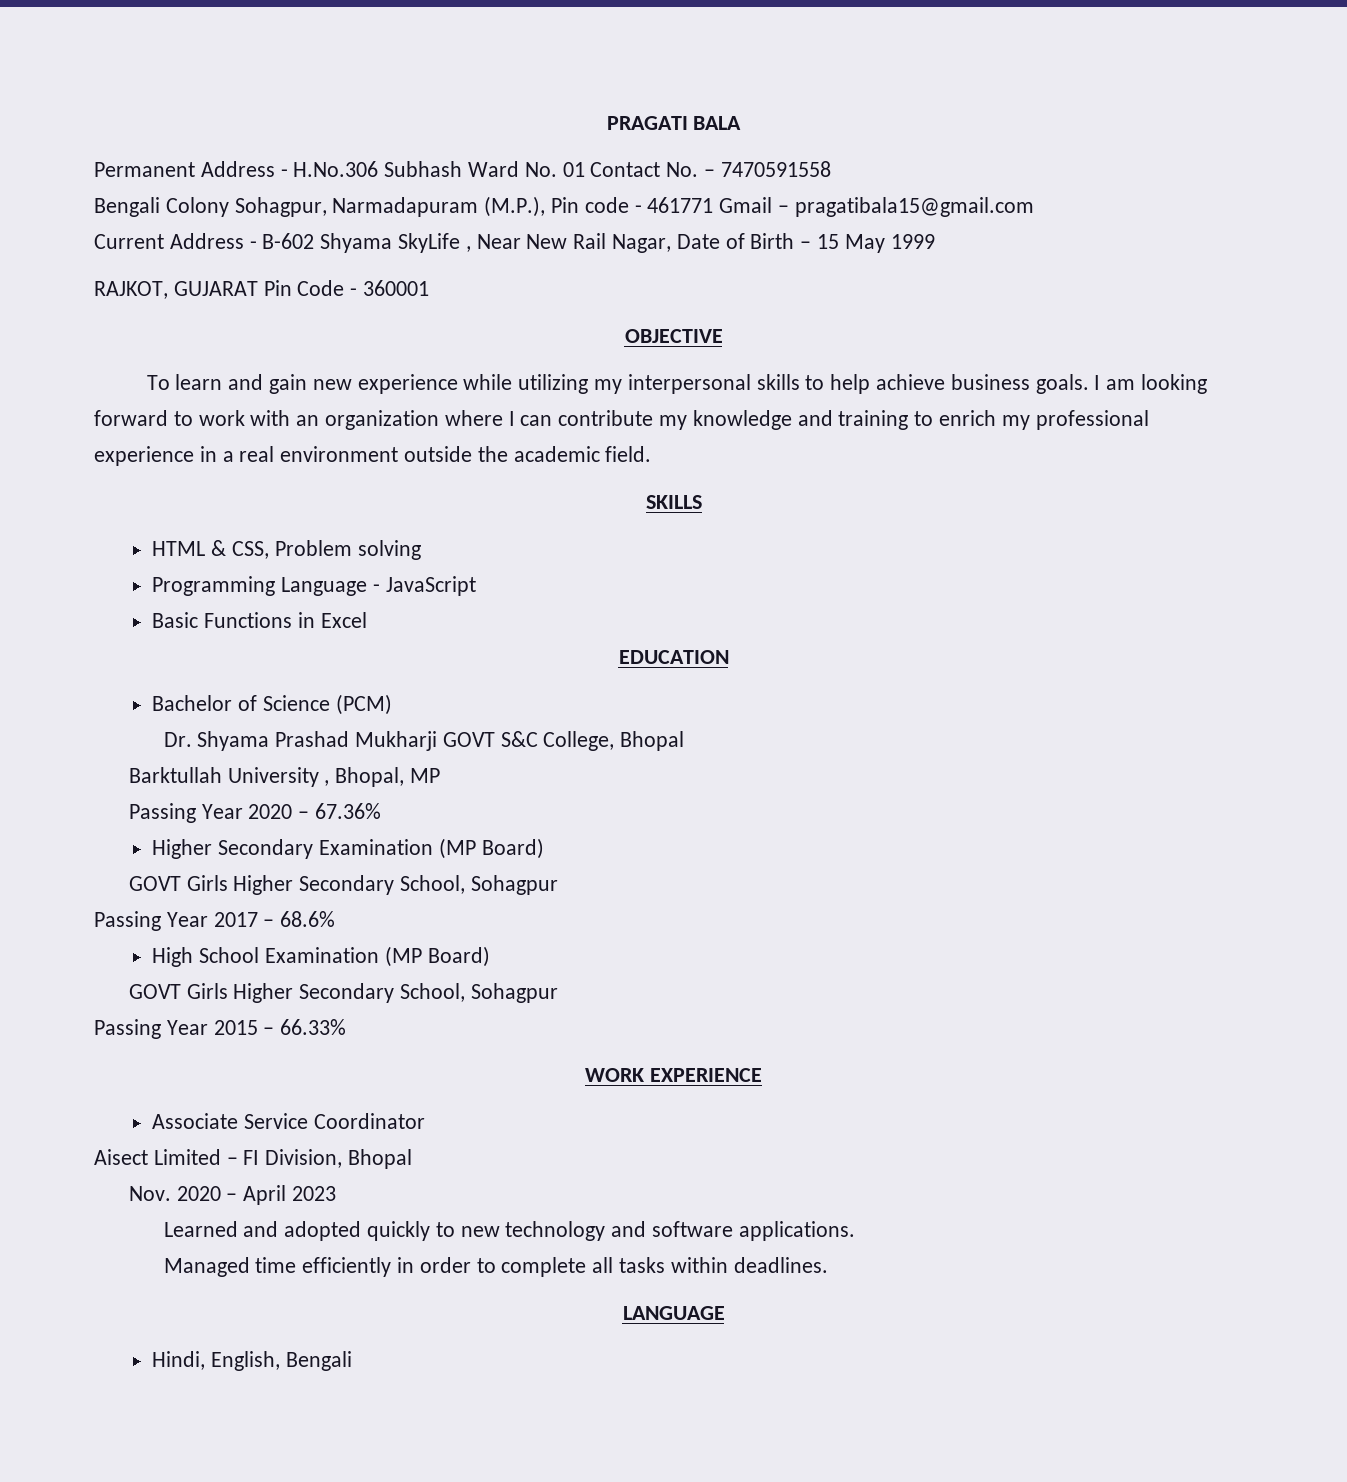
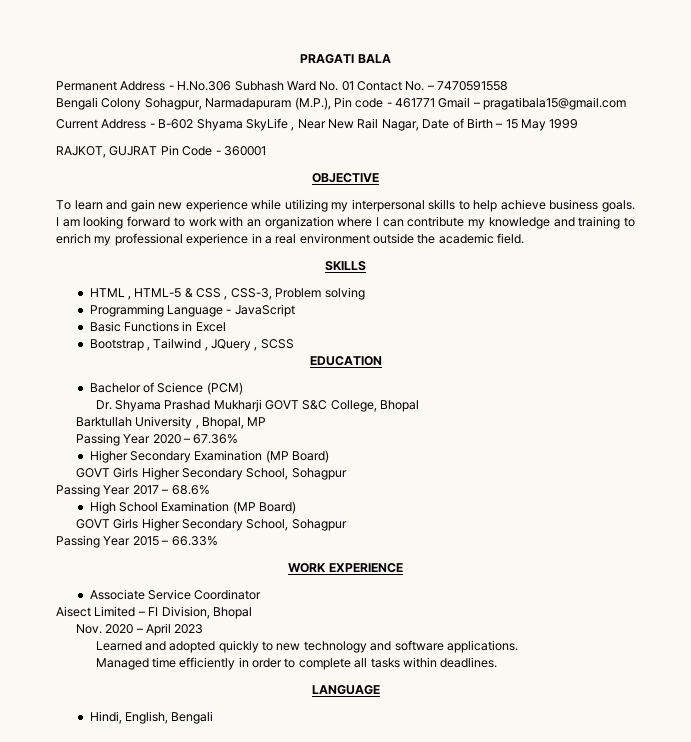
[173,281,258,296] GUJARAT -> [109,146,158,156] GUJRAT
[211,540,270,559] & CSS, -> [127,288,272,300] , HTML-5 & CSS , CSS-3,
(367, 620) none -> [89,338,294,351] // Bootstrap , Tailwind , JQuery , SCSS

